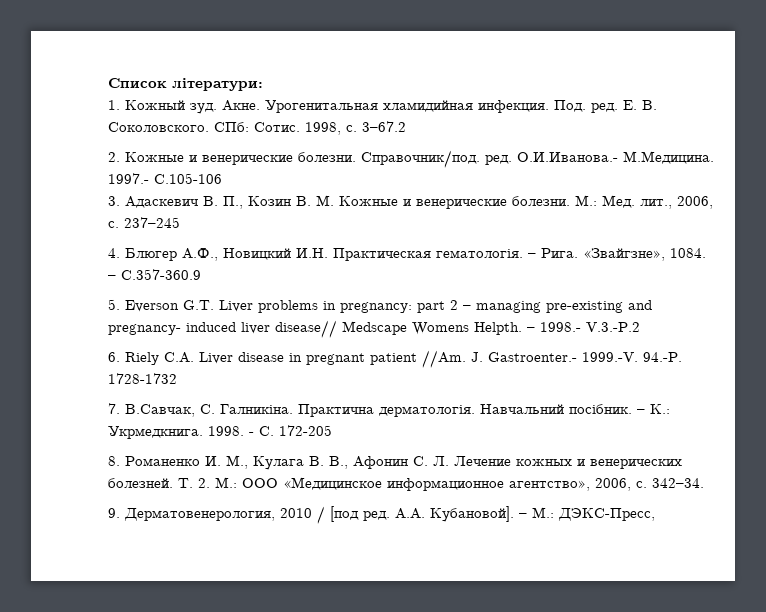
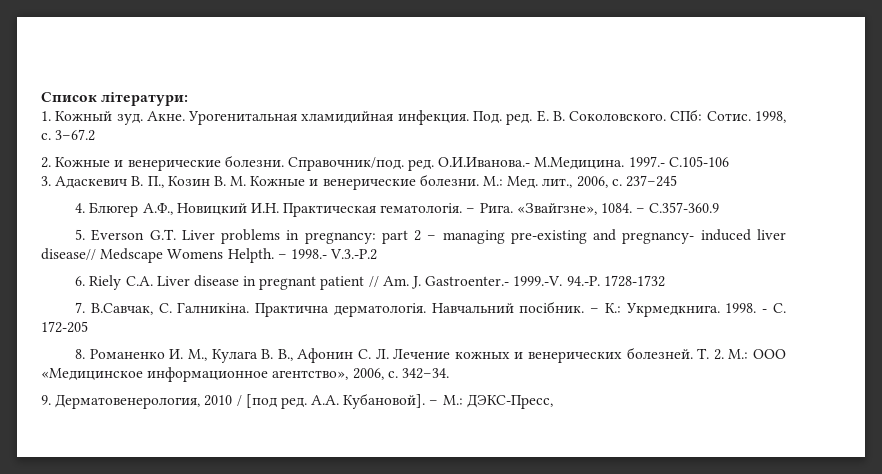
[422,350,466,368] //Am. -> [368,276,409,287] // Am.

